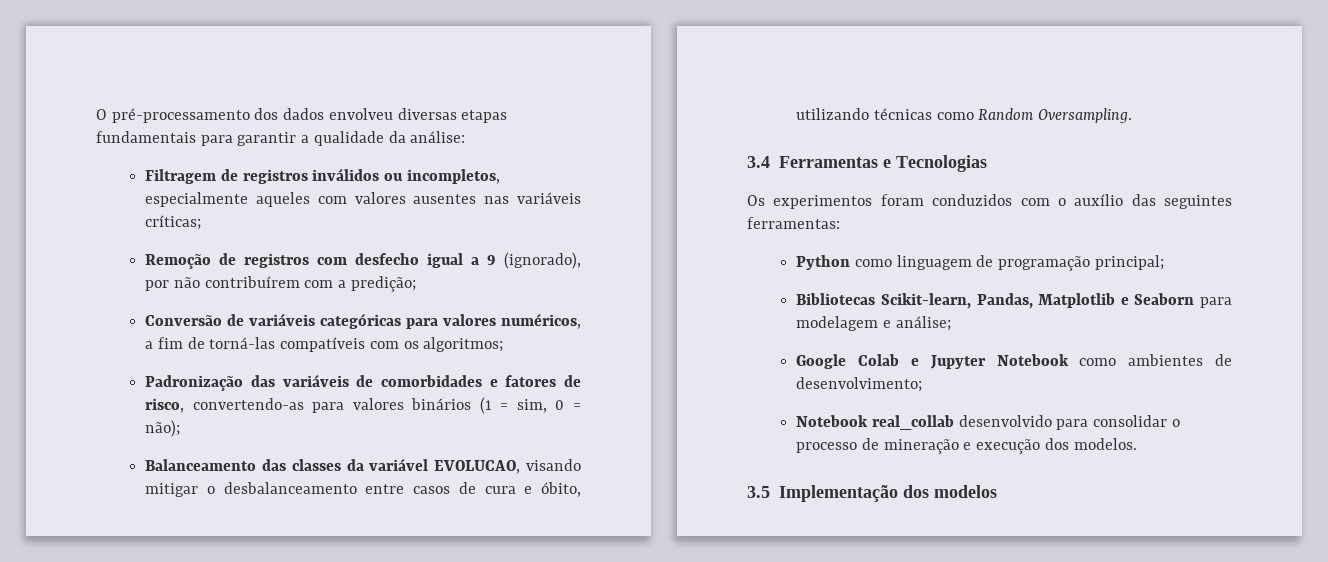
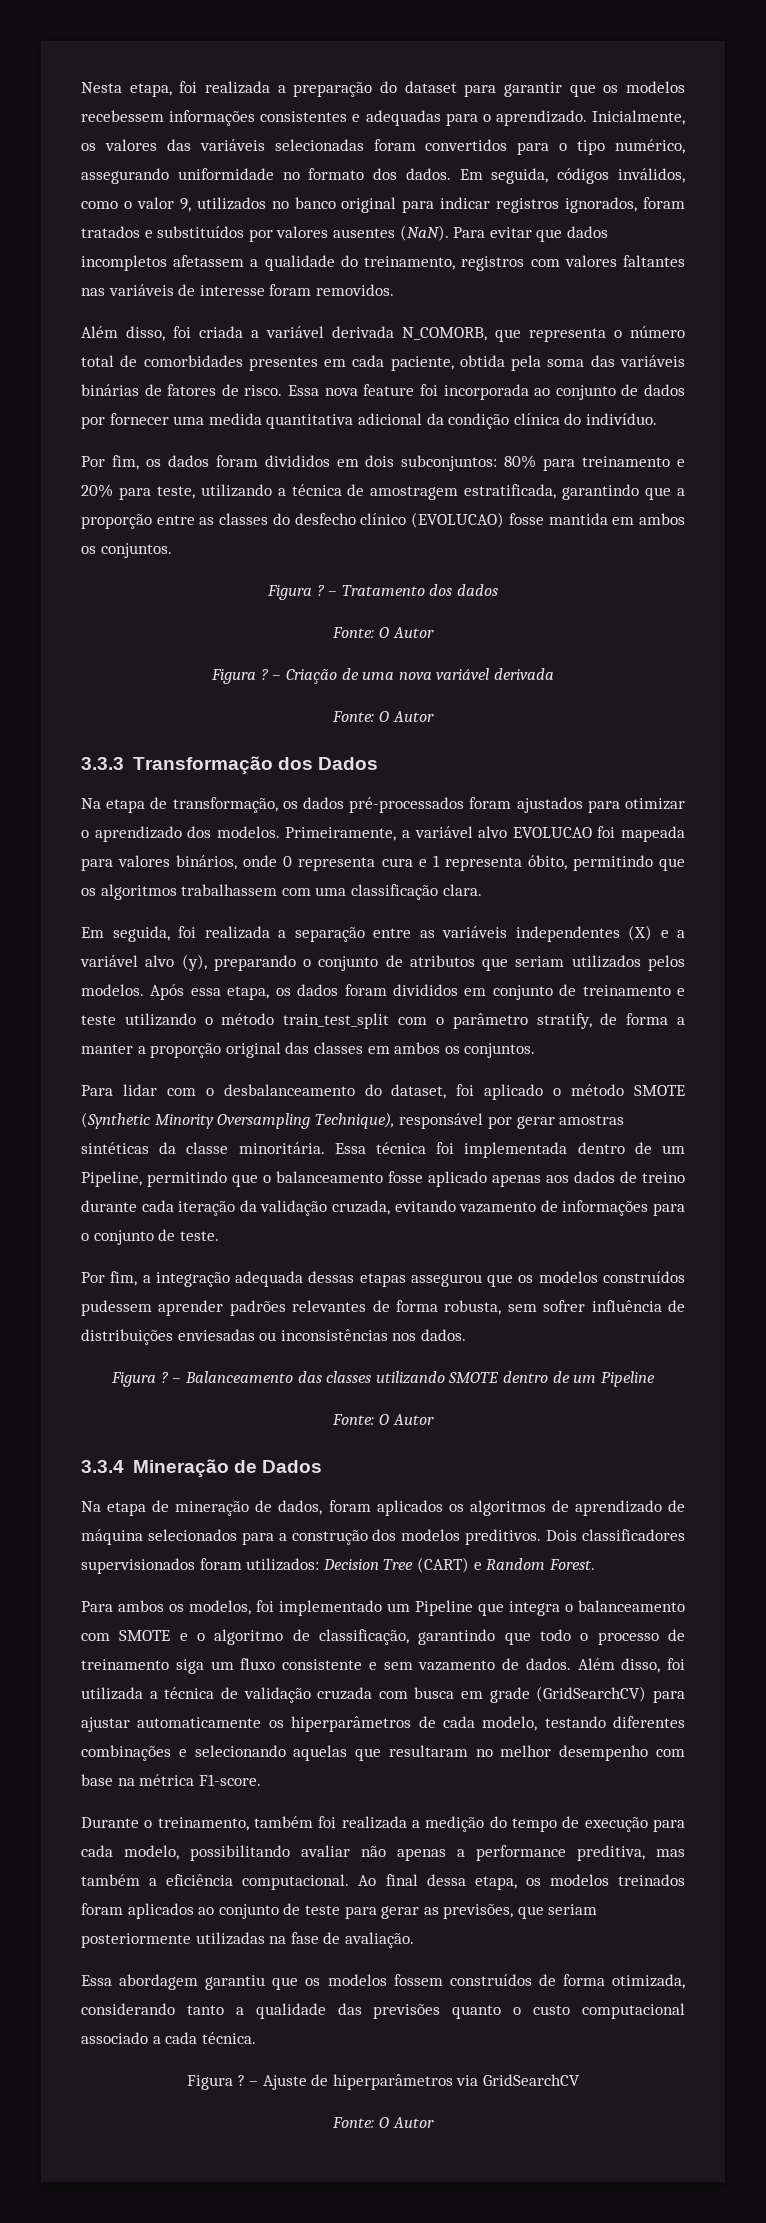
[96,108,508,123] [96,131,466,146] [145,168,500,184] [145,192,581,207] [145,215,202,230] [145,252,581,269] [145,276,416,292] [145,313,582,329] [145,337,504,352] [145,374,581,391] [145,397,581,414] [145,420,181,437] [145,458,581,474] [145,482,581,497] [796,108,1133,123] [747,155,987,172] [747,194,1232,209] [747,217,840,229] [796,255,1164,271] [796,293,1232,309] [796,316,951,331] [796,354,1232,369] [796,377,923,392] [796,415,1180,430] [796,438,1137,454] [747,485,997,502] O pré-processamento dos dados envolveu diversas etapas fundamentais para garantir a qualidade da análise: // Filtragem de registros inválidos ou incompletos, especialmente aqueles com valores ausentes nas variáveis críticas; // Remoção de registros com desfecho igual a 9 (ignorado), por não contribuírem com a predição; // Conversão de variáveis categóricas para valores numéricos, a fim de torná-las compatíveis com os algoritmos; // Padronização das variáveis de comorbidades e fatores de risco, convertendo-as para valores binários (1 = sim, 0 = não); // Balanceamento das classes da variável EVOLUCAO, visando mitigar o desbalanceamento entre casos de cura e óbito, utilizando técnicas como Random Oversampling. // 3.4 Ferramentas e Tecnologias // Os experimentos foram conduzidos com o auxílio das seguintes ferramentas: // Python como linguagem de programação principal; // Bibliotecas Scikit-learn, Pandas, Matplotlib e Seaborn para modelagem e análise; // Google Colab e Jupyter Notebook como ambientes de desenvolvimento; // Notebook real_collab desenvolvido para consolidar o processo de mineração e execução dos modelos. // 3.5 Implementação dos modelos -> [81,81,685,97] [81,110,685,126] [81,139,685,155] [81,168,685,184] [81,197,685,213] [81,225,608,242] [81,255,685,271] [81,284,394,296] [81,326,685,342] [81,355,685,371] [81,384,685,400] [81,413,657,429] [81,455,686,471] [81,484,685,500] [81,512,686,529] [81,543,172,558] [267,584,498,600] [332,627,434,638] [211,668,554,684] [332,711,434,722] [81,756,378,775] [81,797,685,813] [81,826,686,842] [81,855,685,871] [81,884,482,900] [81,925,685,942] [80,954,685,971] [81,984,685,1000] [81,1013,686,1029] [81,1042,536,1058] [81,1084,686,1100] [81,1112,625,1129] [81,1142,685,1158] [81,1171,685,1187] [81,1200,686,1216] [81,1229,219,1245] [81,1271,685,1287] [81,1300,685,1316] [81,1329,466,1345] [111,1371,655,1387] [332,1414,434,1425] [81,1459,322,1478] [81,1500,685,1516] [81,1529,685,1545] [81,1557,595,1574] [81,1600,685,1616] [81,1629,685,1645] [81,1658,685,1674] [81,1686,685,1703] [81,1716,685,1732] [81,1745,685,1761] [81,1774,261,1786] [81,1816,685,1832] [81,1845,685,1861] [81,1874,686,1890] [81,1903,598,1919] [81,1932,414,1948] [81,1974,686,1990] [81,2003,685,2019] [81,2032,256,2044] [186,2074,581,2090] [332,2117,434,2128] Nesta etapa, foi realizada a preparação do dataset para garantir que os modelos recebessem informações consistentes e adequadas para o aprendizado. Inicialmente, os valores das variáveis selecionadas foram convertidos para o tipo numérico, assegurando uniformidade no formato dos dados. Em seguida, códigos inválidos, como o valor 9, utilizados no banco original para indicar registros ignorados, foram tratados e substituídos por valores ausentes (NaN). Para evitar que dados incompletos afetassem a qualidade do treinamento, registros com valores faltantes nas variáveis de interesse foram removidos. // Além disso, foi criada a variável derivada N_COMORB, que representa o número total de comorbidades presentes em cada paciente, obtida pela soma das variáveis binárias de fatores de risco. Essa nova feature foi incorporada ao conjunto de dados por fornecer uma medida quantitativa adicional da condição clínica do indivíduo. // Por fim, os dados foram divididos em dois subconjuntos: 80% para treinamento e 20% para teste, utilizando a técnica de amostragem estratificada, garantindo que a proporção entre as classes do desfecho clínico (EVOLUCAO) fosse mantida em ambos os conjuntos. // Figura ? – Tratamento dos dados // Fonte: O Autor // Figura ? – Criação de uma nova variável derivada // Fonte: O Autor // 3.3.3 Transformação dos Dados // Na etapa de transformação, os dados pré-processados foram ajustados para otimizar o aprendizado dos modelos. Primeiramente, a variável alvo EVOLUCAO foi mapeada para valores binários, onde 0 representa cura e 1 representa óbito, permitindo que os algoritmos trabalhassem com uma classificação clara. // Em seguida, foi realizada a separação entre as variáveis independentes (X) e a variável alvo (y), preparando o conjunto de atributos que seriam utilizados pelos modelos. Após essa etapa, os dados foram divididos em conjunto de treinamento e teste utilizando o método train_test_split com o parâmetro stratify, de forma a manter a proporção original das classes em ambos os conjuntos. // Para lidar com o desbalanceamento do dataset, foi aplicado o método SMOTE (Synthetic Minority Oversampling Technique), responsável por gerar amostras sintéticas da classe minoritária. Essa técnica foi implementada dentro de um Pipeline, permitindo que o balanceamento fosse aplicado apenas aos dados de treino durante cada iteração da validação cruzada, evitando vazamento de informações para o conjunto de teste. // Por fim, a integração adequada dessas etapas assegurou que os modelos construídos pudessem aprender padrões relevantes de forma robusta, sem sofrer influência de distribuições enviesadas ou inconsistências nos dados. // Figura ? – Balanceamento das classes utilizando SMOTE dentro de um Pipeline // Fonte: O Autor // 3.3.4 Mineração de Dados // Na etapa de mineração de dados, foram aplicados os algoritmos de aprendizado de máquina selecionados para a construção dos modelos preditivos. Dois classificadores supervisionados foram utilizados: Decision Tree (CART) e Random Forest. // Para ambos os modelos, foi implementado um Pipeline que integra o balanceamento com SMOTE e o algoritmo de classificação, garantindo que todo o processo de treinamento siga um fluxo consistente e sem vazamento de dados. Além disso, foi utilizada a técnica de validação cruzada com busca em grade (GridSearchCV) para ajustar automaticamente os hiperparâmetros de cada modelo, testando diferentes combinações e selecionando aquelas que resultaram no melhor desempenho com base na métrica F1-score. // Durante o treinamento, também foi realizada a medição do tempo de execução para cada modelo, possibilitando avaliar não apenas a performance preditiva, mas também a eficiência computacional. Ao final dessa etapa, os modelos treinados foram aplicados ao conjunto de teste para gerar as previsões, que seriam posteriormente utilizadas na fase de avaliação. // Essa abordagem garantiu que os modelos fossem construídos de forma otimizada, considerando tanto a qualidade das previsões quanto o custo computacional associado a cada técnica. // Figura ? – Ajuste de hiperparâmetros via GridSearchCV // Fonte: O Autor

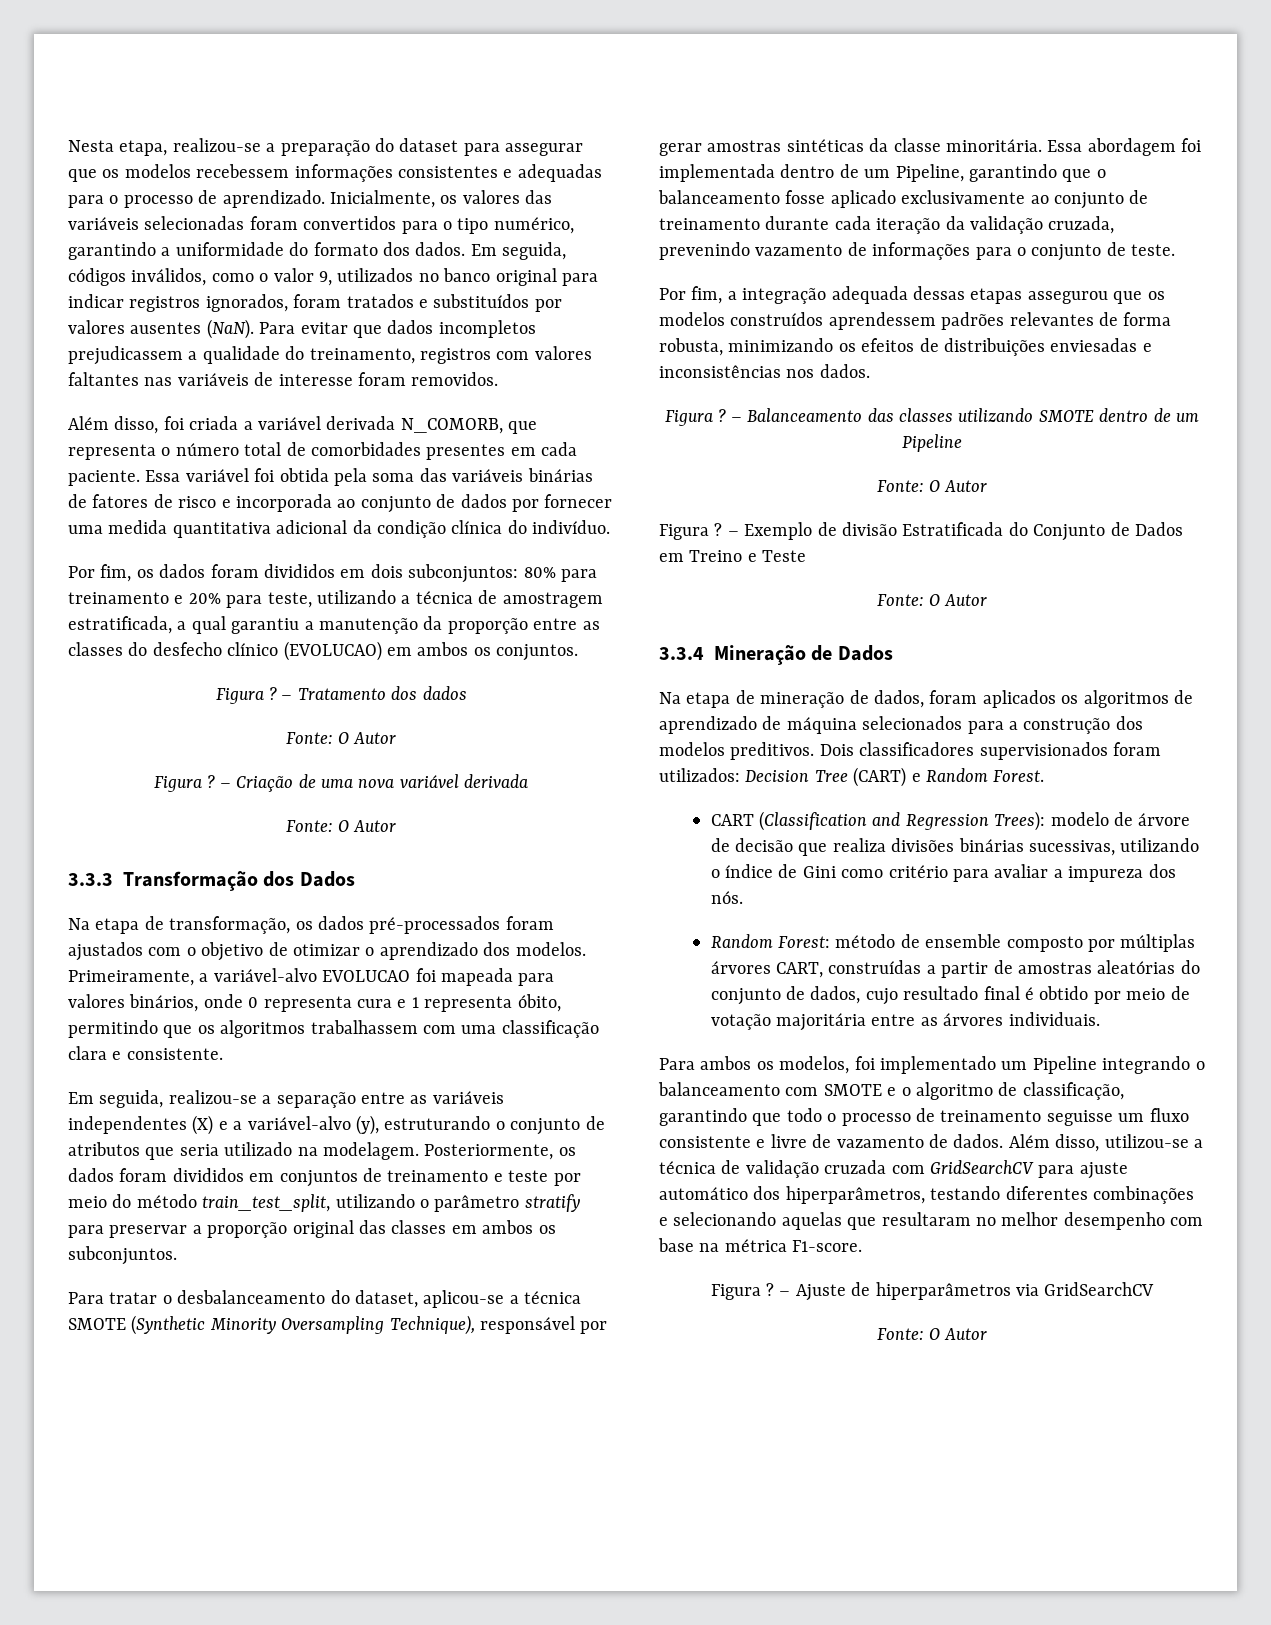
[179,81,270,94] foi realizada -> [172,138,261,152] realizou-se
[504,82,562,97] garantir -> [505,143,584,156] assegurar
(491, 118) none -> [123,190,218,208] processo de
[81,168,300,184] assegurando uniformidade no -> [68,242,309,260] garantindo a uniformidade do
[173,255,245,267] afetassem -> [68,346,183,365] prejudicassem
[390,356,454,371] paciente, -> [68,468,275,486] paciente. Essa variável foi
[244,384,438,396] risco. Essa nova feature foi -> [178,496,231,508] risco e
[562,484,685,500] garantindo que a -> [177,616,443,634] a qual garantiu a manutenção da
[508,513,608,525] fosse mantida -> (382, 651) none
[587,800,620,813] para -> [148,942,288,961] com o objetivo de
[414,826,508,838] variável alvo -> [213,968,317,982] variável-alvo
[442,884,482,896] [81,926,270,942] clara. // Em seguida, foi realizada -> [68,1046,223,1060] [68,1090,257,1108] clara e consistente. // Em seguida, realizou-se
[80,954,296,971] variável alvo (y), preparando -> [247,1115,491,1135] variável-alvo (y), estruturando
[515,955,685,971] [81,984,553,1000] seriam utilizados pelos modelos. Após essa etapa, os dados foram divididos em conjunto -> [179,1142,576,1160] [68,1168,358,1187] seria utilizado na modelagem. Posteriormente, os dados foram divididos em conjuntos
[124,1013,686,1029] [81,1044,133,1054] utilizando o método train_test_split com o parâmetro stratify, de forma a manter -> [553,1173,581,1186] [68,1194,580,1212] [68,1225,188,1238] por meio do método train_test_split, utilizando o parâmetro stratify para preservar
[464,1043,536,1058] [81,1084,196,1096] conjuntos. // Para lidar com -> [68,1246,177,1265] [68,1292,158,1304] subconjuntos. // Para tratar
[456,1084,625,1100] foi aplicado o método -> [423,1290,582,1308] aplicou-se a técnica
[376,1142,426,1154] técnica -> [1087,138,1176,156] abordagem
[147,1171,227,1187] permitindo -> [969,164,1057,182] garantindo
[492,1171,685,1187] apenas aos dados de treino -> [901,190,1149,209] [659,218,760,230] exclusivamente ao conjunto de treinamento
[394,1200,456,1212] evitando -> [659,242,750,260] prevenindo
[81,1300,224,1316] pudessem aprender -> [828,312,936,330] aprendessem
[507,1300,662,1312] sem sofrer influência -> [728,338,915,352] minimizando os efeitos
[259,1332,277,1341] ou -> [1142,343,1152,352] e
(434, 1419) none -> [659,522,1183,541] [659,550,807,562] [876,594,988,606] // Figura ? – Exemplo de divisão Estratificada do Conjunto de Dados em Treino e Teste // Fonte: O Autor
(595, 1564) none -> [710,811,1191,831] [710,838,1200,856] [710,864,1176,882] [710,891,743,904] [710,934,1196,952] [710,960,1200,978] [710,986,1190,1005] [710,1012,1100,1031] // CART (Classification and Regression Trees): modelo de árvore de decisão que realiza divisões binárias sucessivas, utilizando o índice de Gini como critério para avaliar a impureza dos nós. // Random Forest: método de ensemble composto por múltiplas árvores CART, construídas a partir de amostras aleatórias do conjunto de dados, cujo resultado final é obtido por meio de votação majoritária entre as árvores individuais.
[478,1601,560,1616] que integra -> [1102,1056,1191,1074] integrando
[175,1659,204,1674] siga -> [1046,1110,1113,1126] seguisse
[383,1662,413,1670] sem -> [770,1134,832,1148] livre de
[667,1658,685,1670] [81,1687,143,1700] foi utilizada -> [1104,1134,1189,1148] utilizou-se
[414,1686,685,1703] [81,1716,538,1732] busca em grade (GridSearchCV) para ajustar automaticamente os hiperparâmetros de cada modelo, -> [930,1160,1128,1179] [659,1186,925,1204] GridSearchCV para ajuste automático dos hiperparâmetros,
[81,1816,685,1832] [81,1845,685,1861] [81,1874,686,1890] [81,1903,598,1919] [81,1932,414,1948] [81,1974,686,1990] [81,2003,685,2019] [81,2032,256,2044] // Durante o treinamento, também foi realizada a medição do tempo de execução para cada modelo, possibilitando avaliar não apenas a performance preditiva, mas também a eficiência computacional. Ao final dessa etapa, os modelos treinados foram aplicados ao conjunto de teste para gerar as previsões, que seriam posteriormente utilizadas na fase de avaliação. // Essa abordagem garantiu que os modelos fossem construídos de forma otimizada, considerando tanto a qualidade das previsões quanto o custo computacional associado a cada técnica. -> (863, 1246) none

